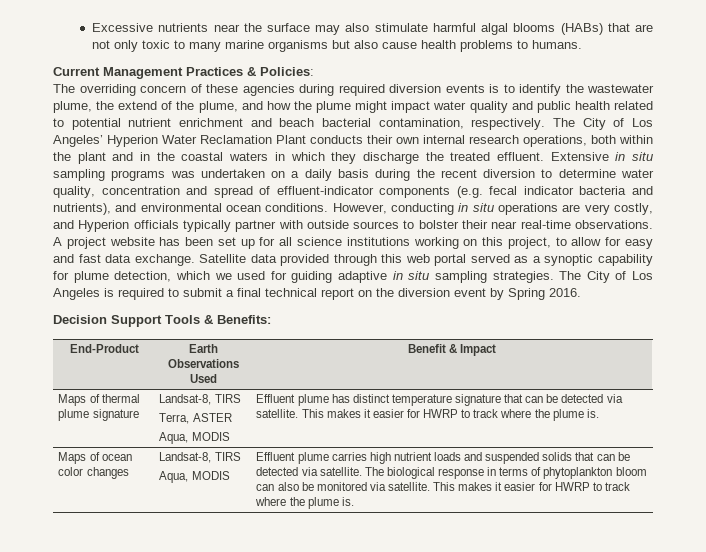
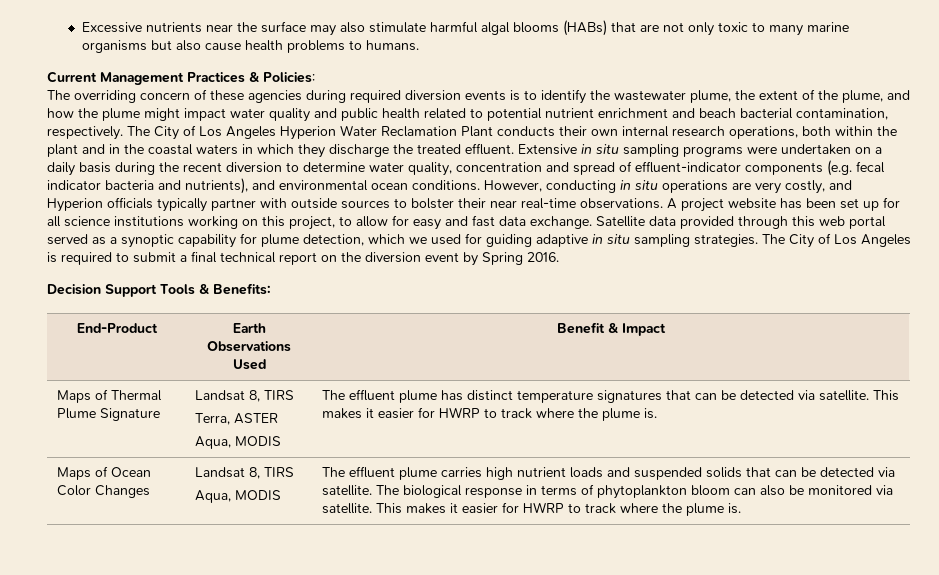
[118,101,158,110] extend -> [759,90,798,100] extent
[53,135,103,147] Angeles’ -> [226,126,276,139] Angeles
[170,171,195,178] was -> [747,146,777,154] were
[101,394,140,403] [58,409,139,421] [159,394,212,405] thermal plume signature | Landsat-8, -> [111,390,163,401] [57,408,161,421] [195,390,261,402] Thermal Plume Signature | Landsat 8,
[256,394,296,403] Effluent -> [322,389,396,401] The effluent
[455,394,502,406] signature -> [597,390,663,403] signatures
[101,454,132,461] [58,467,129,479] [159,452,212,463] ocean color changes | Landsat-8, -> [111,467,152,477] [57,485,151,498] [195,467,261,479] Ocean Color Changes | Landsat 8,
[256,452,296,461] Effluent -> [322,466,396,478] The effluent

